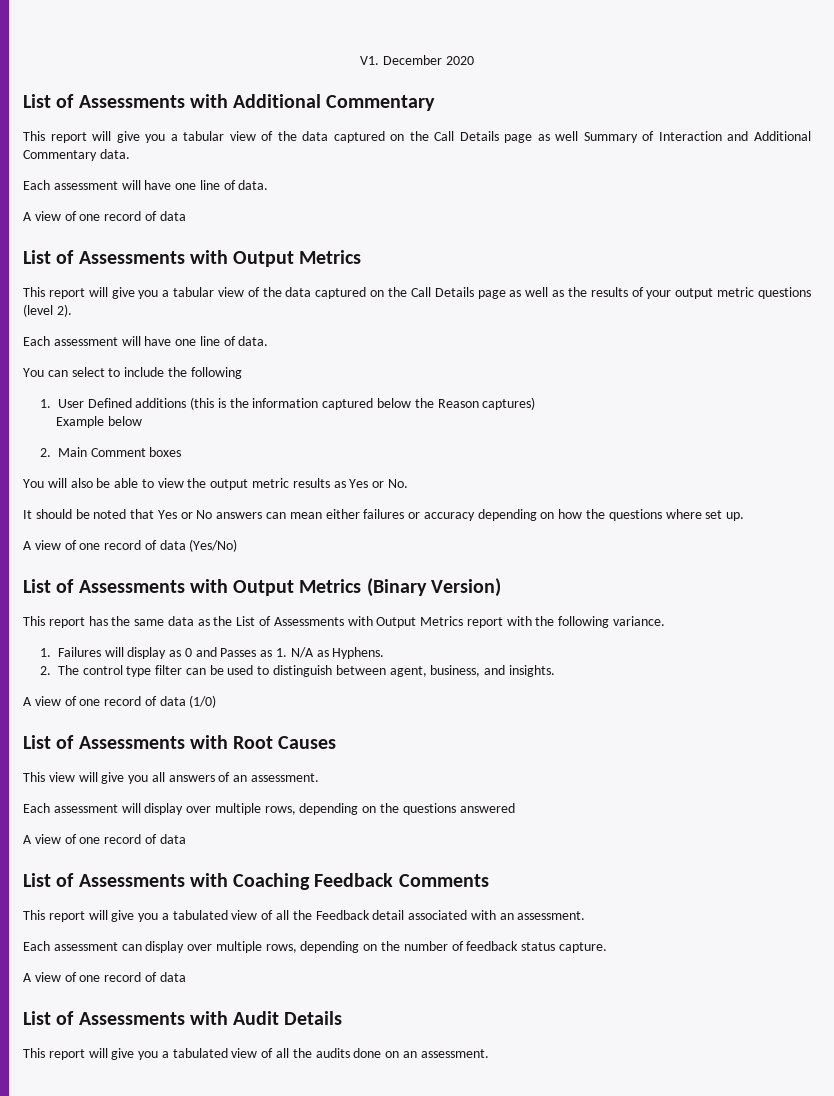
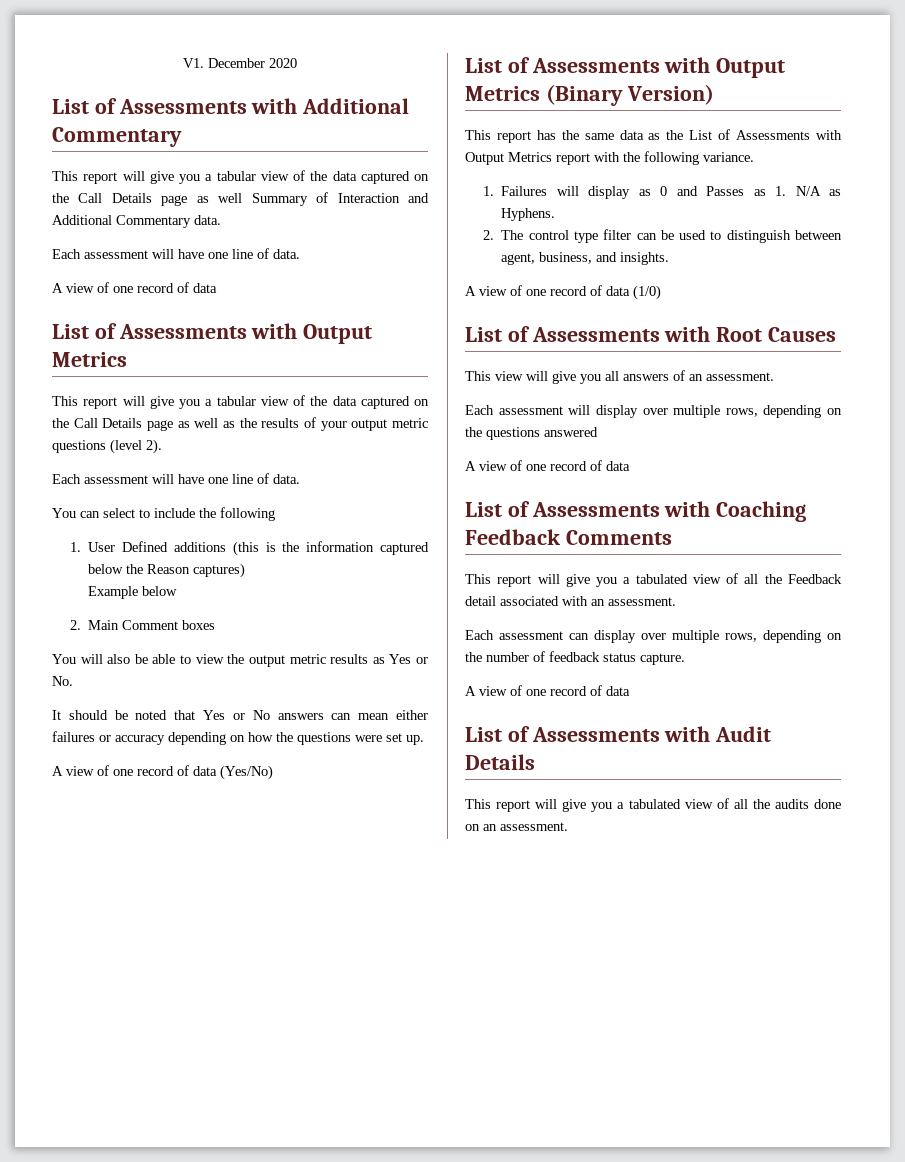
[665,509,702,519] where -> [355,735,382,742] were

